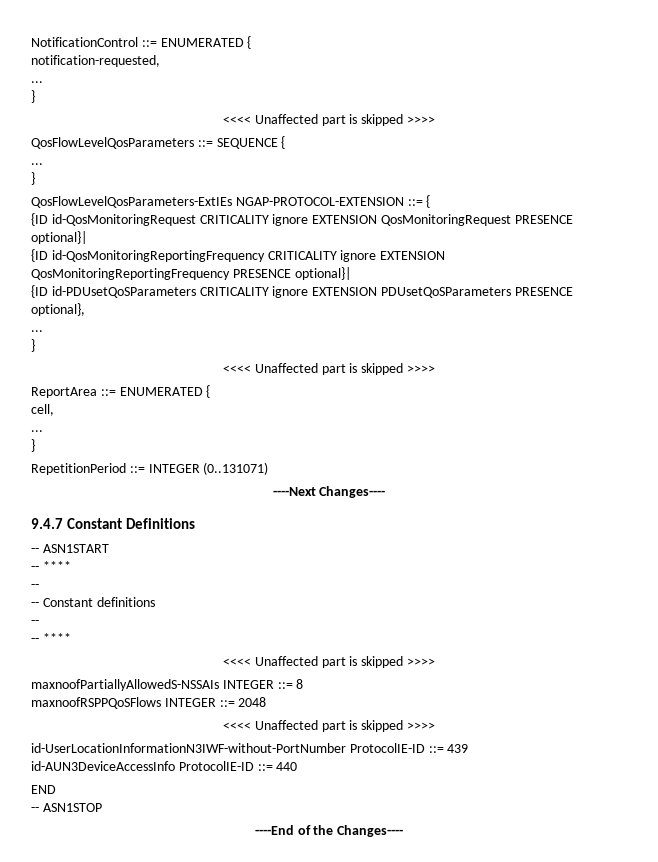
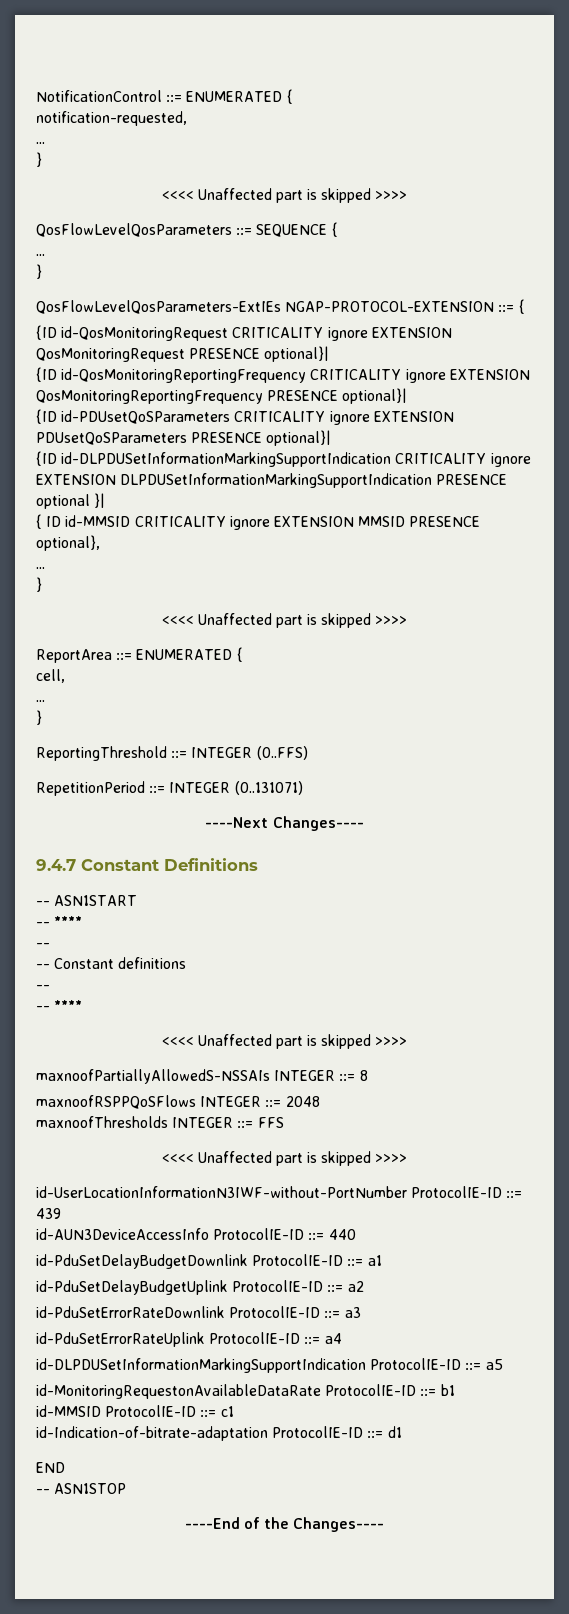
(573, 291) none -> [266,430,332,446] [36,451,531,467] [36,473,508,488] [36,493,106,509] [36,514,481,530] optional}| // {ID id-DLPDUSetInformationMarkingSupportIndication CRITICALITY ignore EXTENSION DLPDUSetInformationMarkingSupportIndication PRESENCE optional }| // { ID id-MMSID CRITICALITY ignore EXTENSION MMSID PRESENCE
(35, 445) none -> [36,746,308,761] // ReportingThreshold ::= INTEGER (0..FFS)
(267, 702) none -> [36,1116,284,1128] // maxnoofThresholds INTEGER ::= FFS
(298, 766) none -> [36,1254,382,1269] [36,1280,364,1295] [36,1306,361,1318] [36,1332,342,1347] [36,1358,503,1373] [36,1384,455,1399] [36,1405,234,1417] [36,1426,402,1441] // id-PduSetDelayBudgetDownlink ProtocolIE-ID ::= a1 // id-PduSetDelayBudgetUplink ProtocolIE-ID ::= a2 // id-PduSetErrorRateDownlink ProtocolIE-ID ::= a3 // id-PduSetErrorRateUplink ProtocolIE-ID ::= a4 // id-DLPDUSetInformationMarkingSupportIndication ProtocolIE-ID ::= a5 // id-MonitoringRequestonAvailableDataRate ProtocolIE-ID ::= b1 // id-MMSID ProtocolIE-ID ::= c1 // id-Indication-of-bitrate-adaptation ProtocolIE-ID ::= d1

